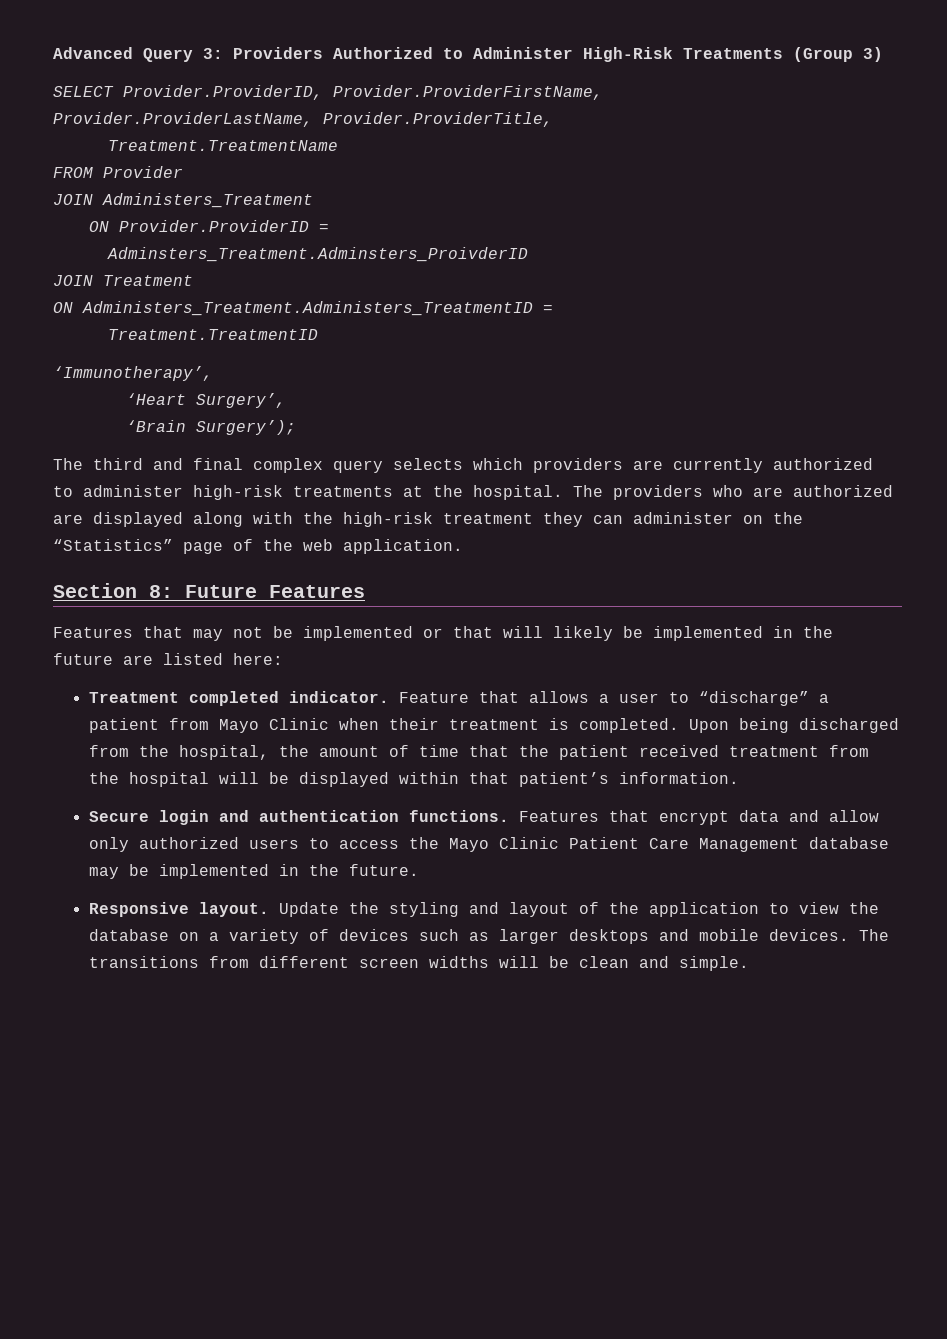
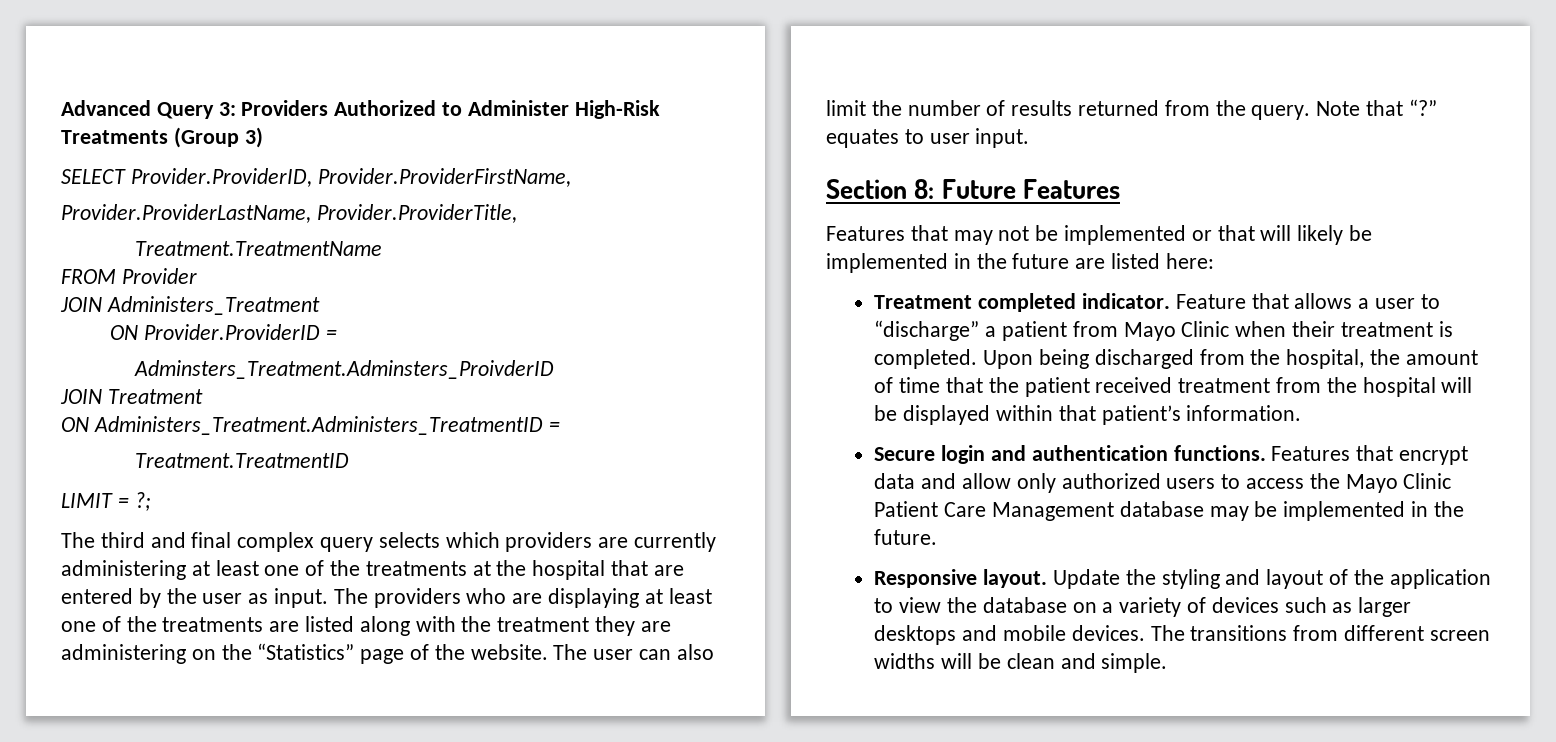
[53,366,213,381] [125,393,286,408] [125,420,296,435] ‘Immunotherapy’, // ‘Heart Surgery’, // ‘Brain Surgery’); -> [61,492,151,511] LIMIT = ?;
[773,458,873,470] [53,485,893,500] [53,512,183,527] authorized to administer high-risk treatments at the hospital. The providers who are authorized are displayed -> [61,560,684,580] [61,588,712,608] [61,616,355,632] administering at least one of the treatments at the hospital that are entered by the user as input. The providers who are displaying at least one of the treatments are listed
[343,512,433,527] high-risk -> (492, 624) none
[593,512,733,524] can administer -> [640,621,671,632] [61,644,186,664] are administering
[303,539,463,554] web application. -> [470,644,714,660] [826,99,1437,120] [826,128,1030,148] website. The user can also limit the number of results returned from the query. Note that “?” equates to user input.

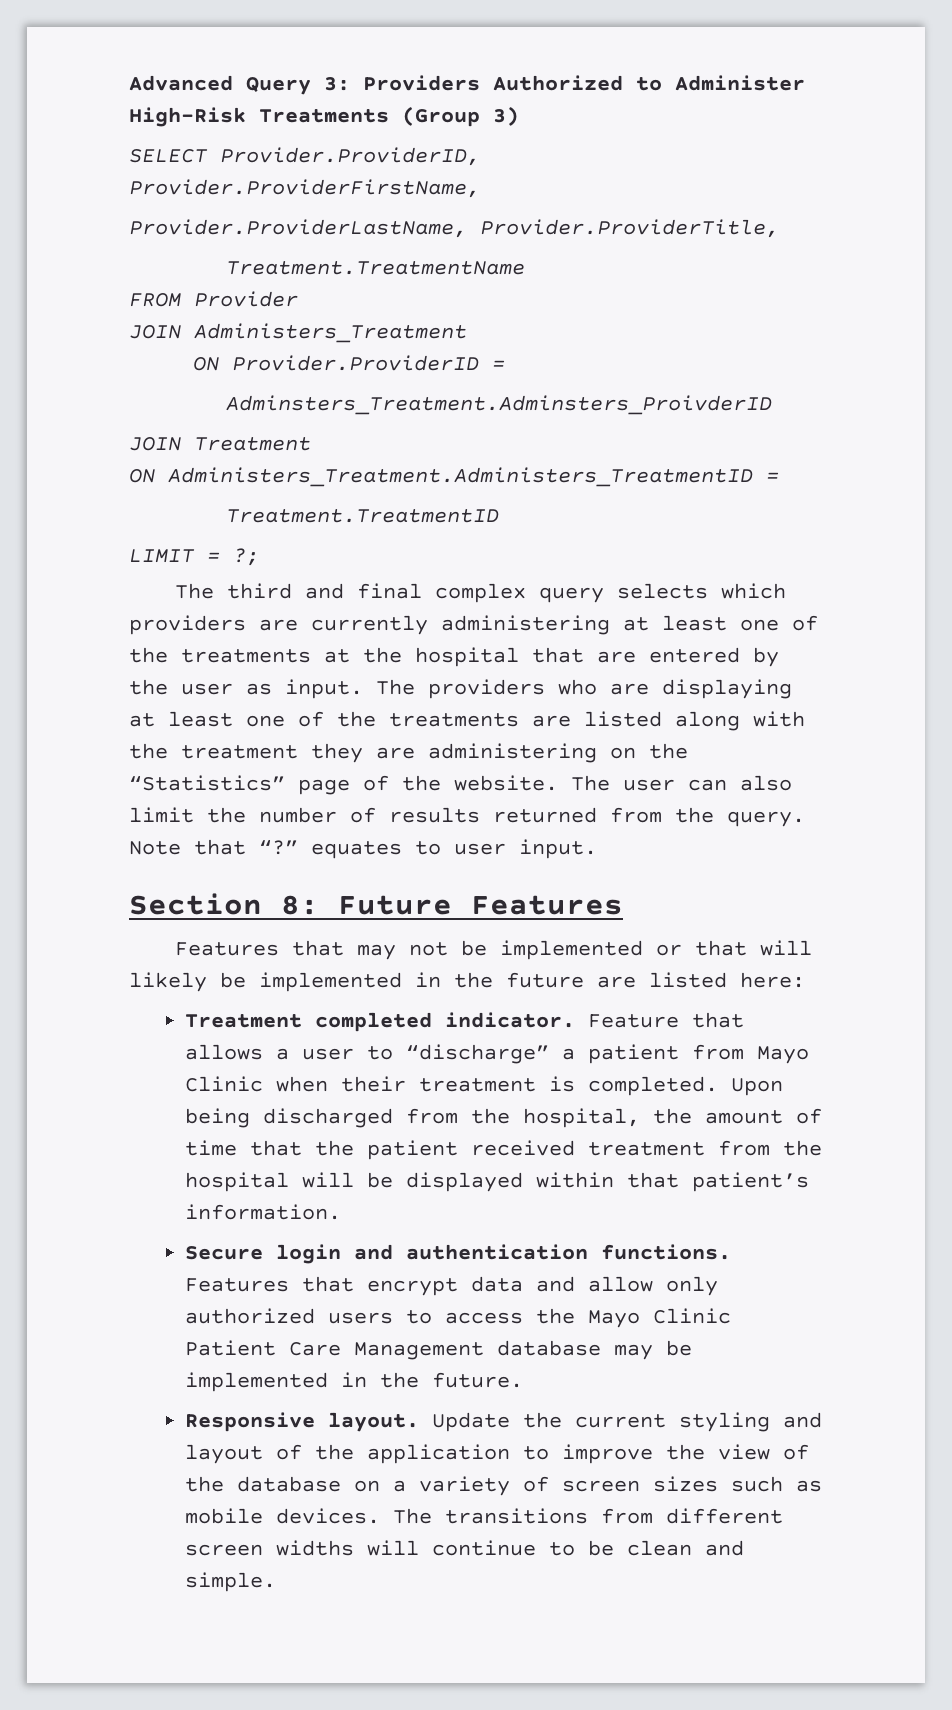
(1156, 577) none -> [575,1414,667,1428] current
[899,597,942,613] view -> [562,1444,810,1464] improve the view of
[1211,597,1412,617] [874,625,998,645] devices such as larger desktops and -> [562,1476,823,1492] screen sizes such as
(973, 661) none -> [432,1540,576,1556] continue to

